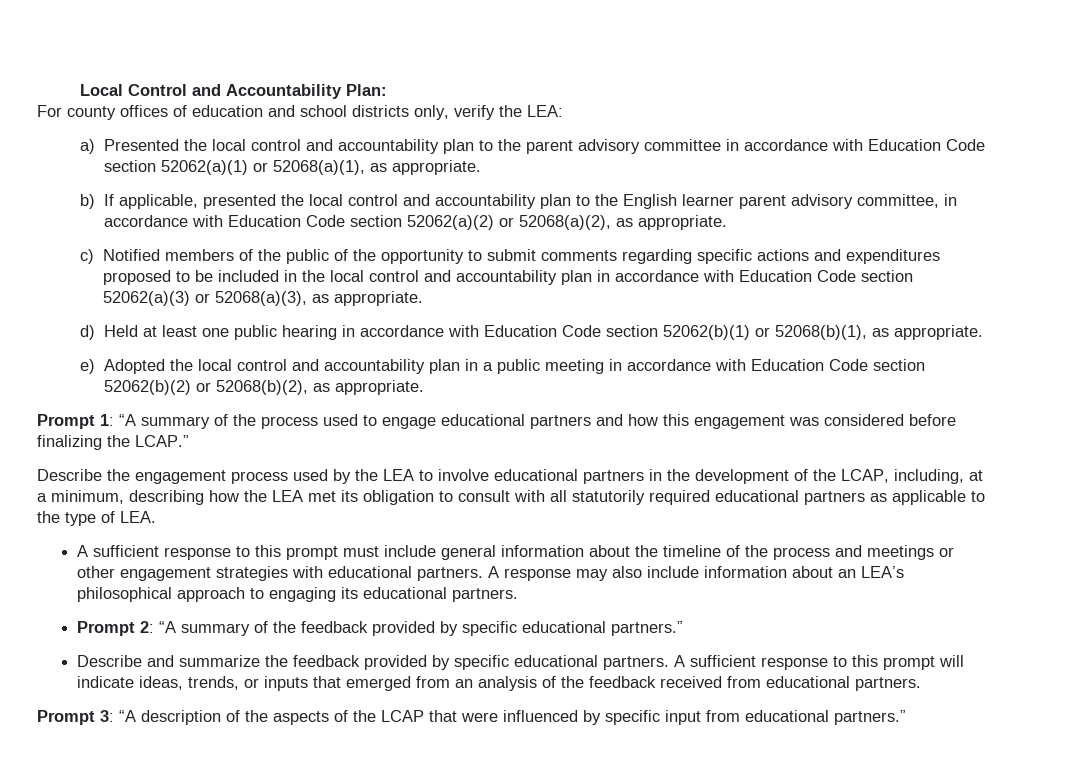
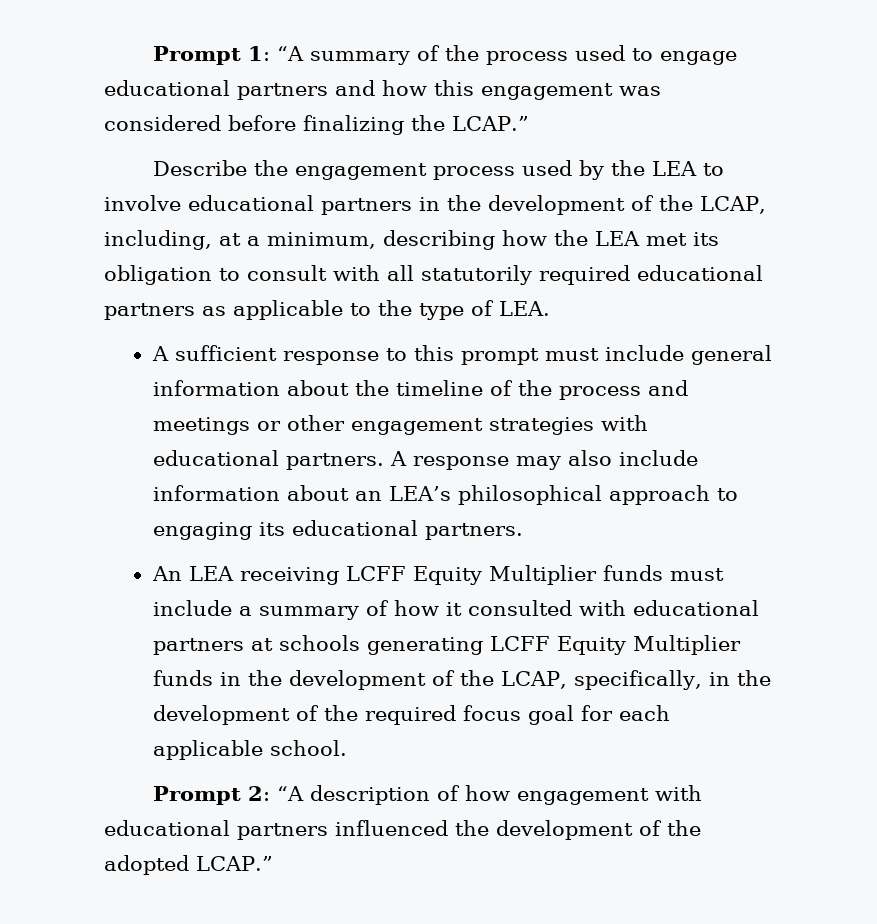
[80,84,388,99] [37,105,563,120] [80,139,985,154] [103,160,481,175] [80,194,957,209] [103,215,727,230] [80,249,940,264] [102,270,913,285] [102,291,423,306] [80,325,983,340] [80,359,925,374] [103,380,424,395] Local Control and Accountability Plan: // For county offices of education and school districts only, verify the LEA: // a) Presented the local control and accountability plan to the parent advisory committee in accordance with Education Code section 52062(a)(1) or 52068(a)(1), as appropriate. // b) If applicable, presented the local control and accountability plan to the English learner parent advisory committee, in accordance with Education Code section 52062(a)(2) or 52068(a)(2), as appropriate. // c) Notified members of the public of the opportunity to submit comments regarding specific actions and expenditures proposed to be included in the local control and accountability plan in accordance with Education Code section 52062(a)(3) or 52068(a)(3), as appropriate. // d) Held at least one public hearing in accordance with Education Code section 52062(b)(1) or 52068(b)(1), as appropriate. // e) Adopted the local control and accountability plan in a public meeting in accordance with Education Code section 52062(b)(2) or 52068(b)(2), as appropriate. // -> (153, 55) none
[76,621,683,636] [76,655,964,670] [76,676,921,691] [37,710,906,725] Prompt 2: “A summary of the feedback provided by specific educational partners.” // Describe and summarize the feedback provided by specific educational partners. A sufficient response to this prompt will indicate ideas, trends, or inputs that emerged from an analysis of the feedback received from educational partners. // Prompt 3: “A description of the aspects of the LCAP that were influenced by specific input from educational partners.” -> [151,565,724,585] [152,600,759,620] [152,635,741,655] [152,670,771,690] [152,705,670,725] [152,740,347,760] [153,785,703,805] [104,820,701,840] [104,855,273,875] An LEA receiving LCFF Equity Multiplier funds must include a summary of how it consulted with educational partners at schools generating LCFF Equity Multiplier funds in the development of the LCAP, specifically, in the development of the required focus goal for each applicable school. // Prompt 2: “A description of how engagement with educational partners influenced the development of the adopted LCAP.”

